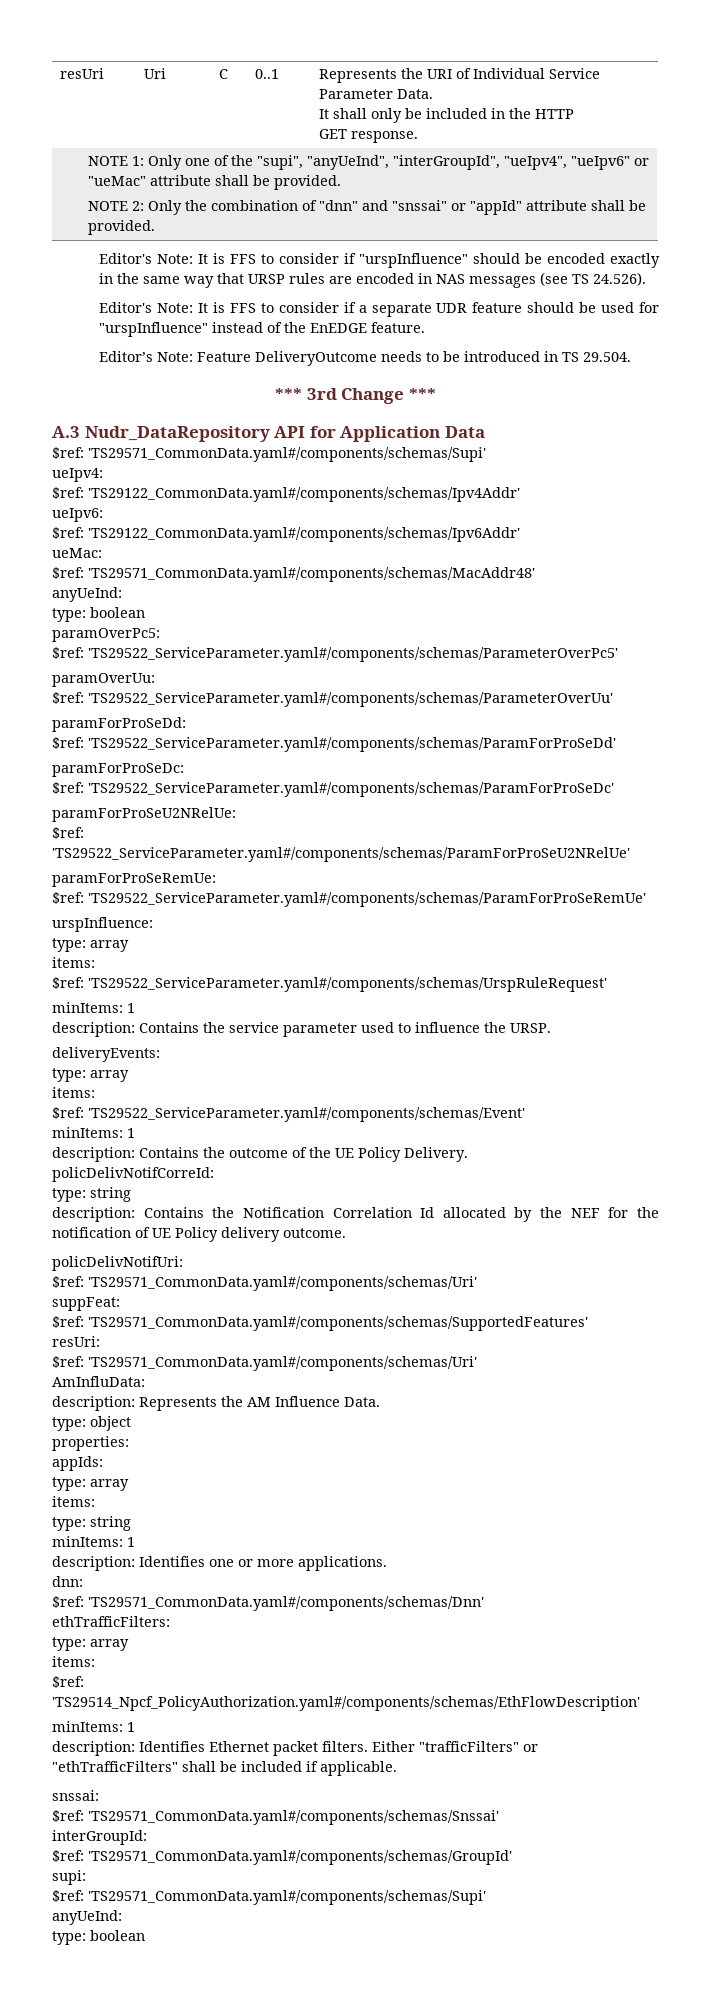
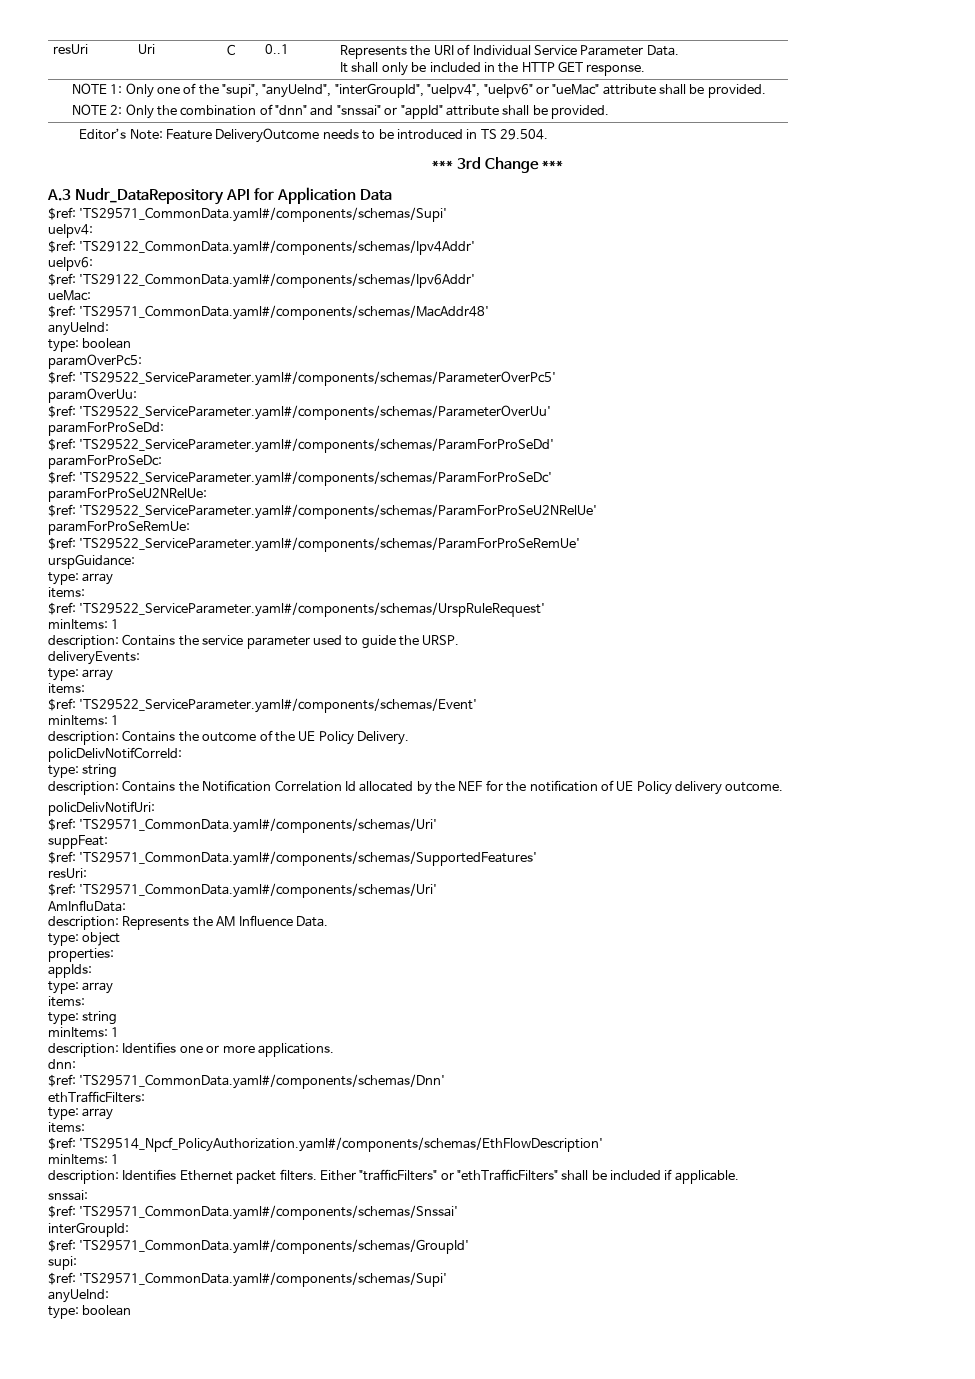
[99,253,661,268] [99,272,647,288] [99,302,659,317] [99,322,426,337] // Editor's Note: It is FFS to consider if "urspInfluence" should be encoded exactly in the same way that URSP rules are encoded in NAS messages (see TS 24.526). // Editor's Note: It is FFS to consider if a separate UDR feature should be used for "urspInfluence" instead of the EnEDGE feature. -> (610, 112) none
[52,917,153,932] urspInfluence: -> [48,554,135,569] urspGuidance:
[415,1022,480,1033] influence -> [361,635,396,649] guide

